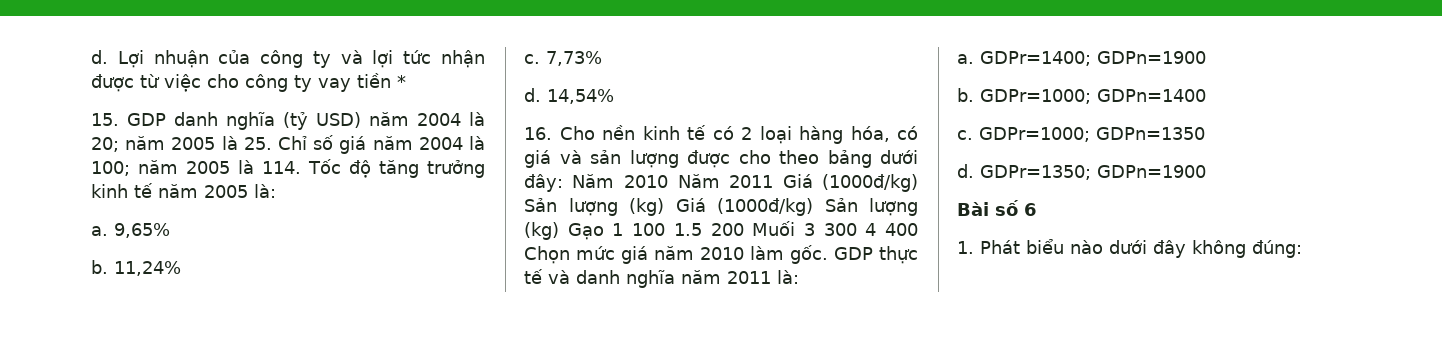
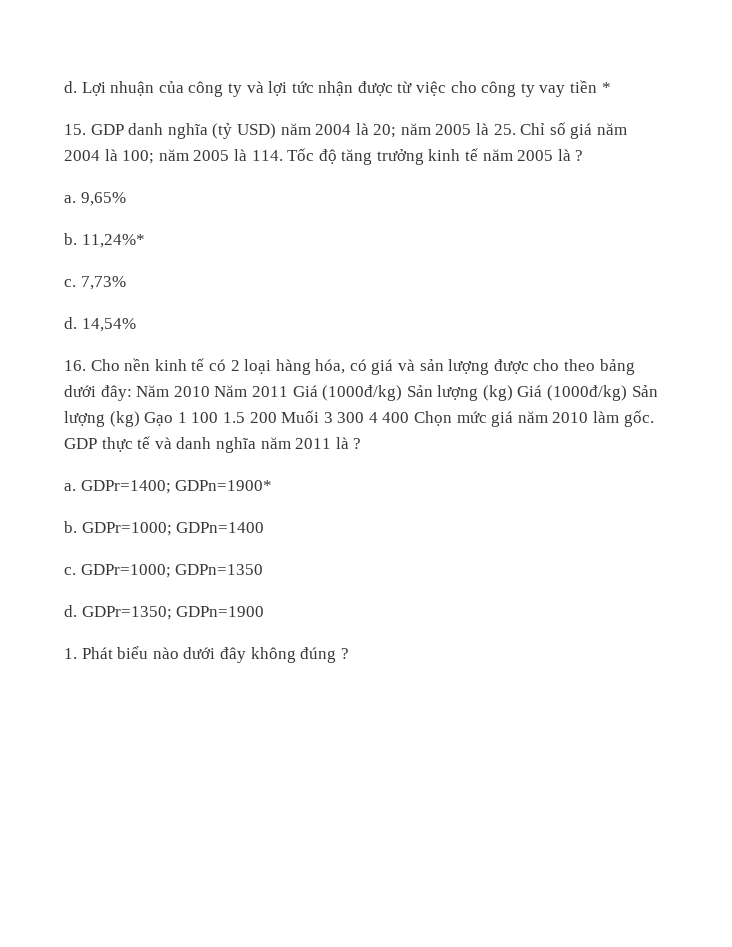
[254,184,276,198] là: -> [557,149,584,161] là ?
[114,261,181,276] 11,24% -> [81,234,145,248] 11,24%*
[777,270,799,284] là: -> [335,437,362,449] là ?
[1097,51,1206,64] GDPn=1900 -> [175,480,273,491] GDPn=1900*
[957,200,1037,216] // Bài số 6 -> (265, 611) none
[1252,240,1302,258] đúng: -> [300,647,349,663] đúng ?

